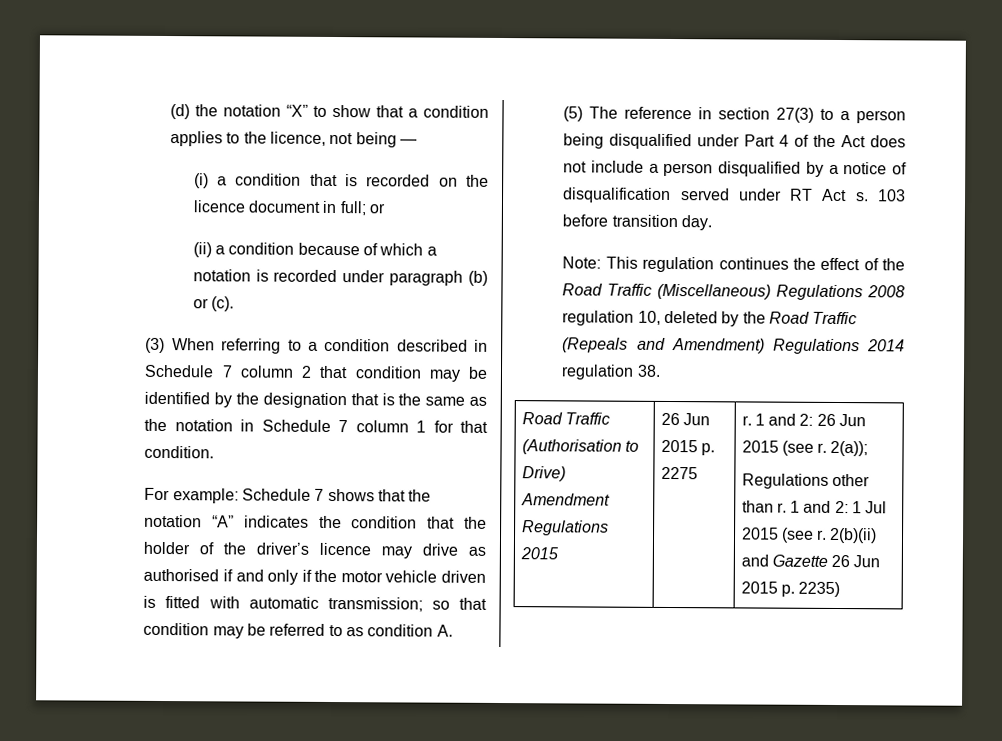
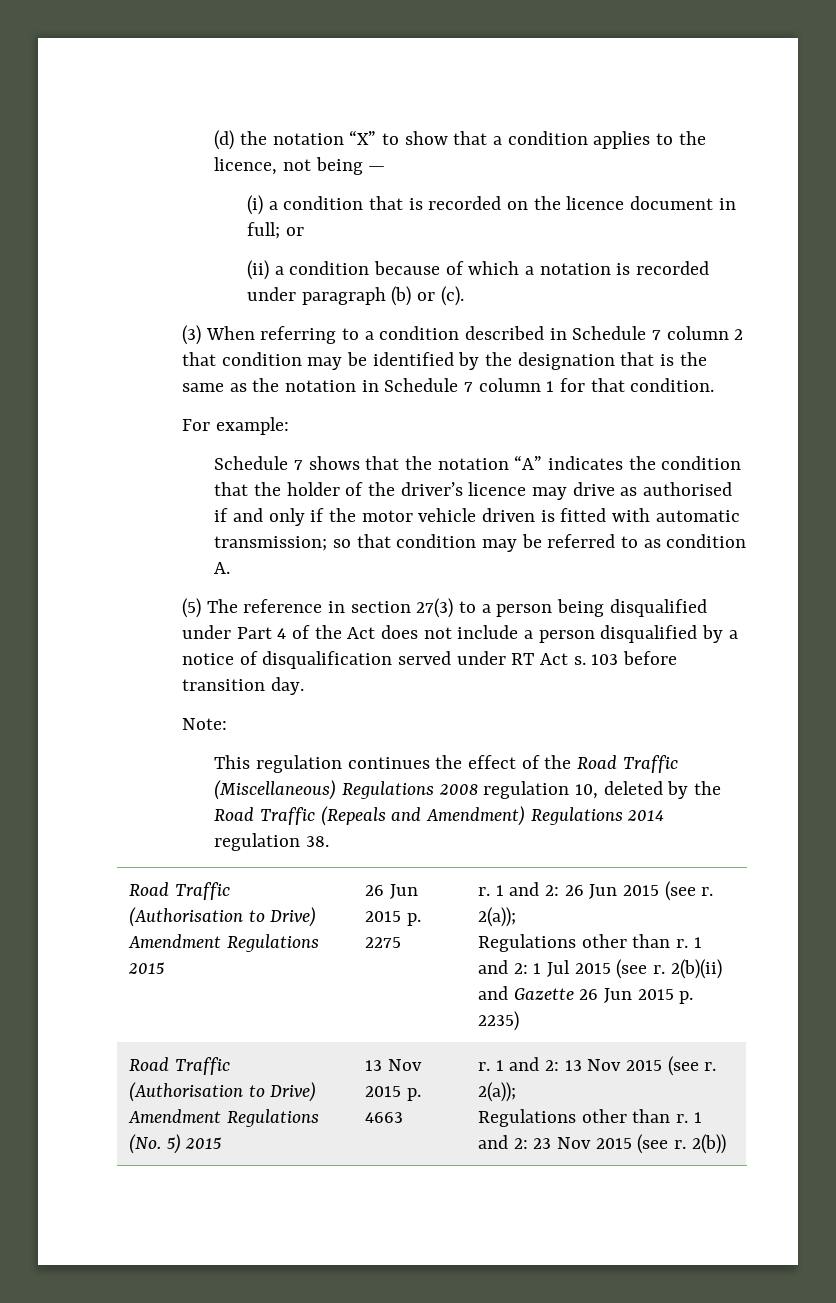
(239, 496) none -> (289, 426) //
(602, 262) none -> (227, 724) //
(841, 589) none -> [128,1057,230,1075] [128,1082,317,1102] [127,1109,319,1127] [128,1134,222,1154] [364,1059,422,1071] [364,1086,421,1101] [364,1112,403,1123] [477,1056,717,1076] [477,1082,516,1102] [477,1109,702,1127] [477,1134,726,1154] // Road Traffic (Authorisation to Drive) Amendment Regulations (No. 5) 2015 | 13 Nov 2015 p. 4663 | r. 1 and 2: 13 Nov 2015 (see r. 2(a)); // Regulations other than r. 1 and 2: 23 Nov 2015 (see r. 2(b))

